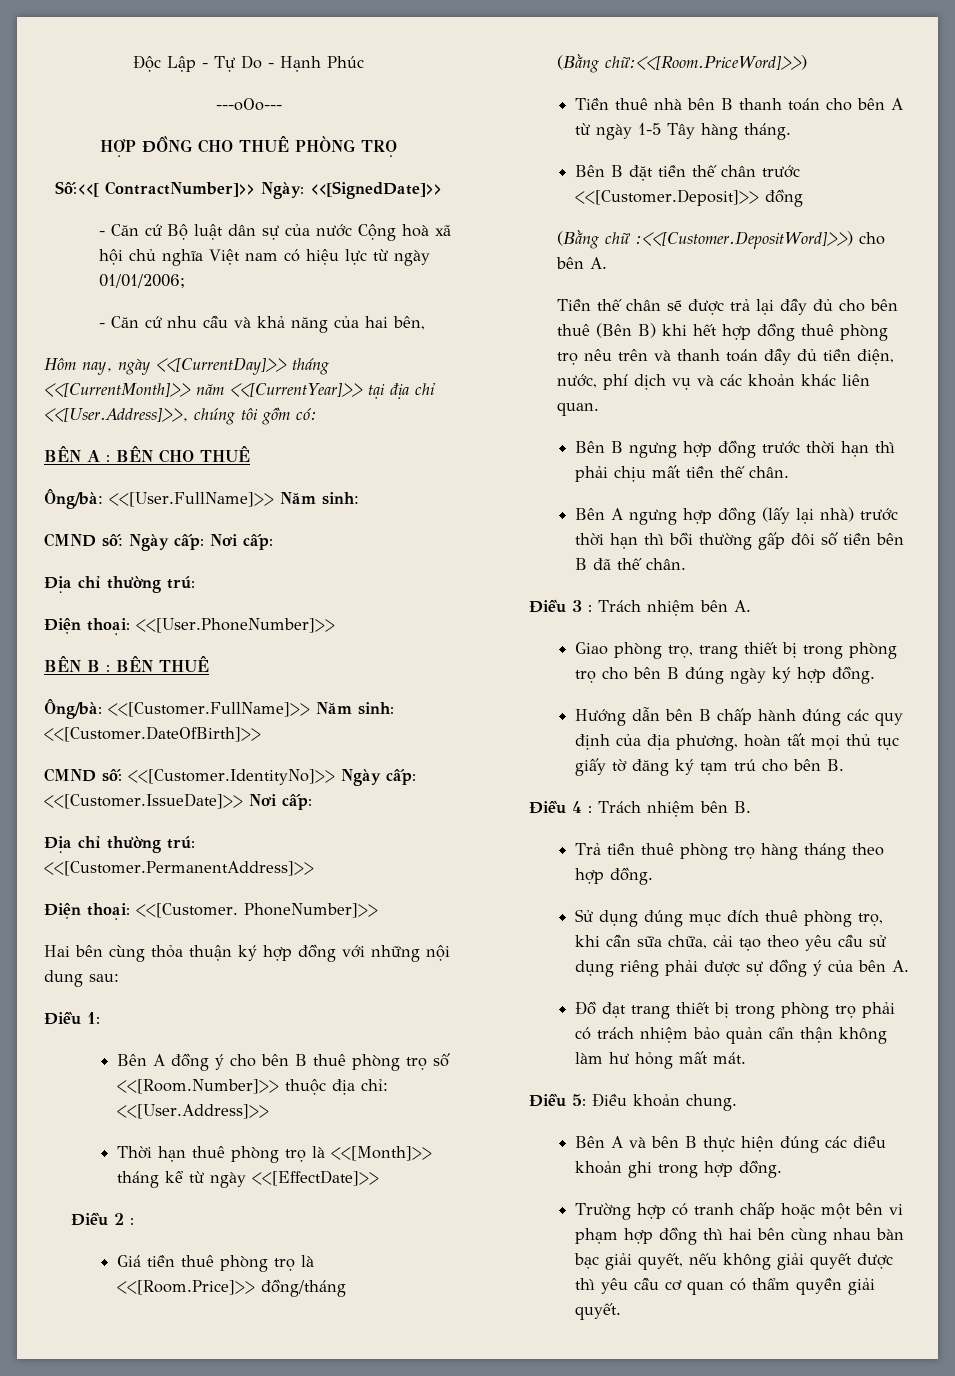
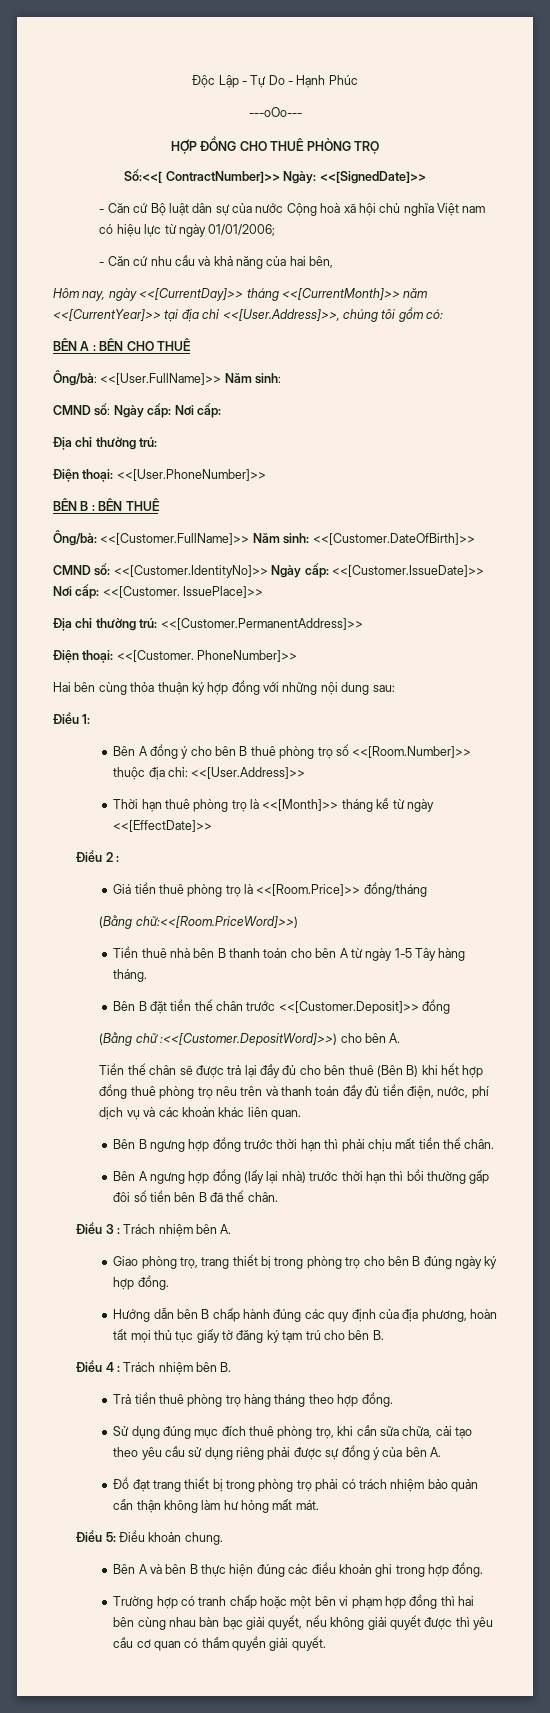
(312, 802) none -> [102,586,264,598] <<[Customer. IssuePlace]>>

